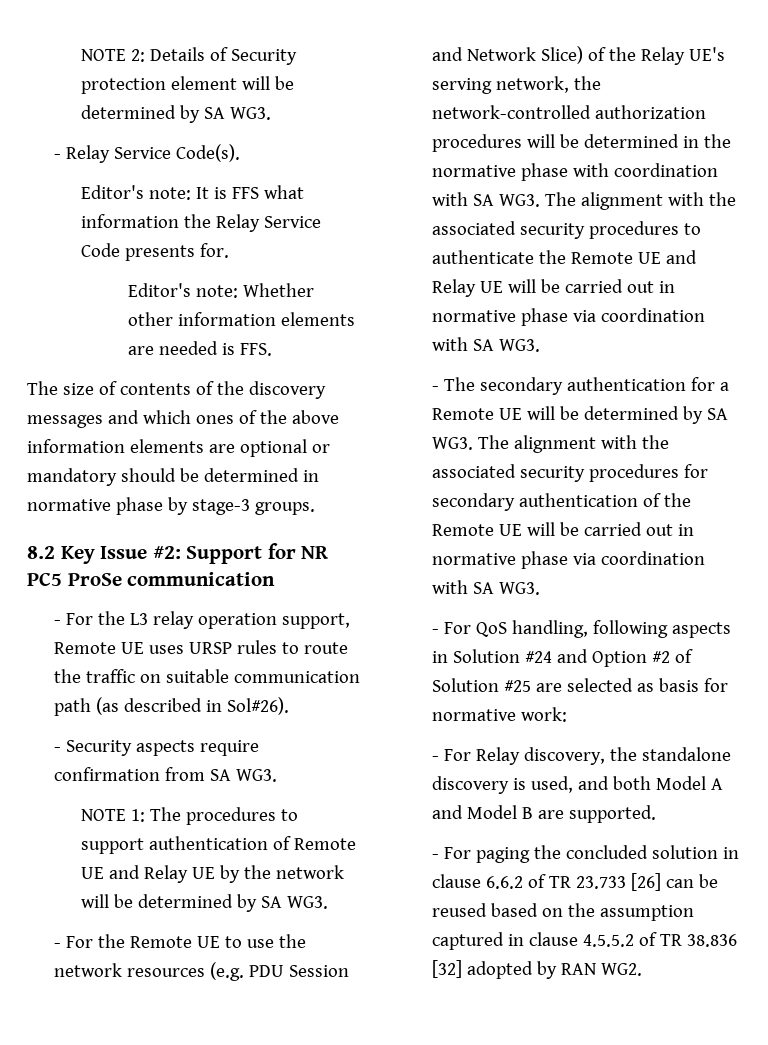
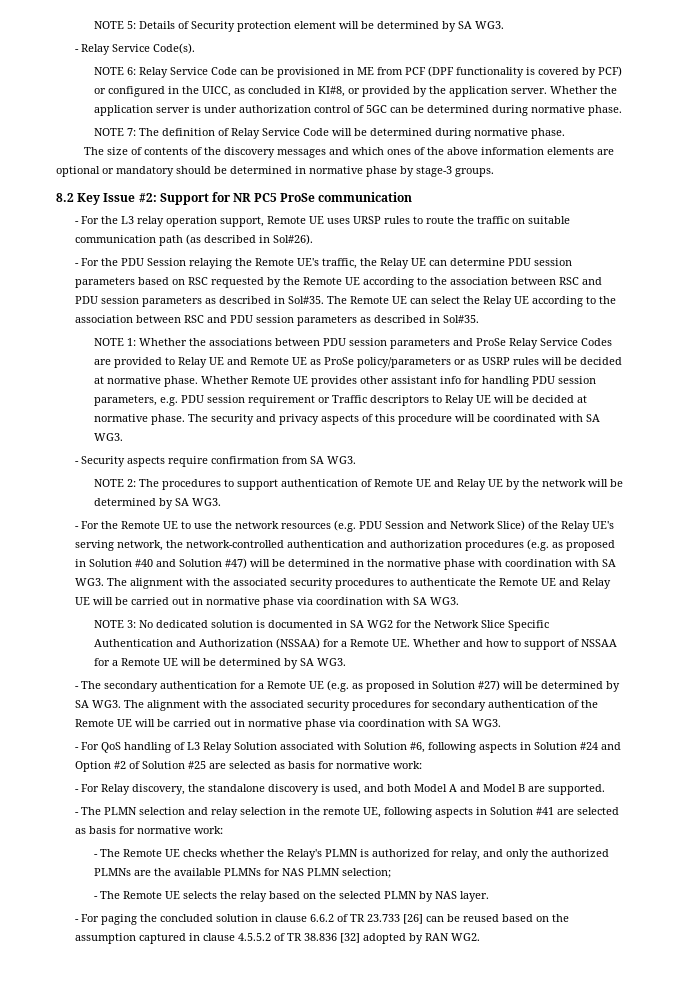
[81,49,146,62] NOTE 2: -> [94,21,137,29] NOTE 5:
[81,185,305,200] [81,214,322,232] [81,243,230,261] [127,283,314,298] [127,312,355,326] [127,341,272,356] Editor's note: It is FFS what information the Relay Service Code presents for. // Editor's note: Whether other information elements are needed is FFS. -> [94,66,623,78] [94,86,618,97] [94,105,623,116] [94,128,566,139] NOTE 6: Relay Service Code can be provisioned in ME from PCF (DPF functionality is covered by PCF) or configured in the UICC, as concluded in KI#8, or provided by the application server. Whether the application server is under authorization control of 5GC can be determined during normative phase. // NOTE 7: The definition of Relay Service Code will be determined during normative phase.
(289, 706) none -> [75,258,573,269] [75,277,603,288] [75,296,617,307] [75,315,480,326] [94,338,613,349] [94,357,623,368] [94,376,597,387] [94,395,588,406] [94,414,601,425] [94,433,124,441] // - For the PDU Session relaying the Remote UE's traffic, the Relay UE can determine PDU session parameters based on RSC requested by the Remote UE according to the association between RSC and PDU session parameters as described in Sol#35. The Remote UE can select the Relay UE according to the association between RSC and PDU session parameters as described in Sol#35. // NOTE 1: Whether the associations between PDU session parameters and ProSe Relay Service Codes are provided to Relay UE and Remote UE as ProSe policy/parameters or as USRP rules will be decided at normative phase. Whether Remote UE provides other assistant info for handling PDU session parameters, e.g. PDU session requirement or Traffic descriptors to Relay UE will be decided at normative phase. The security and privacy aspects of this procedure will be coordinated with SA WG3.
[131,809,146,822] 1: -> [127,479,137,487] 2:
[595,105,707,119] [432,134,523,152] authorization procedures -> [287,539,616,551] [75,558,248,569] authentication and authorization procedures (e.g. as proposed in Solution #40 and Solution #47)
(541, 345) none -> [94,620,550,631] [94,638,618,650] [94,658,347,669] // NOTE 3: No dedicated solution is documented in SA WG2 for the Network Slice Specific Authentication and Authorization (NSSAA) for a Remote UE. Whether and how to support of NSSAA for a Remote UE will be determined by SA WG3.
(523, 414) none -> [327,680,501,692] (e.g. as proposed in Solution #27)
[512,620,589,638] handling, -> [124,742,426,753] handling of L3 Relay Solution associated with Solution #6,
(656, 814) none -> [75,807,620,818] [75,826,224,834] [94,849,610,860] [94,868,392,878] [94,891,490,902] // - The PLMN selection and relay selection in the remote UE, following aspects in Solution #41 are selected as basis for normative work: // - The Remote UE checks whether the Relay's PLMN is authorized for relay, and only the authorized PLMNs are the available PLMNs for NAS PLMN selection; // - The Remote UE selects the relay based on the selected PLMN by NAS layer.

